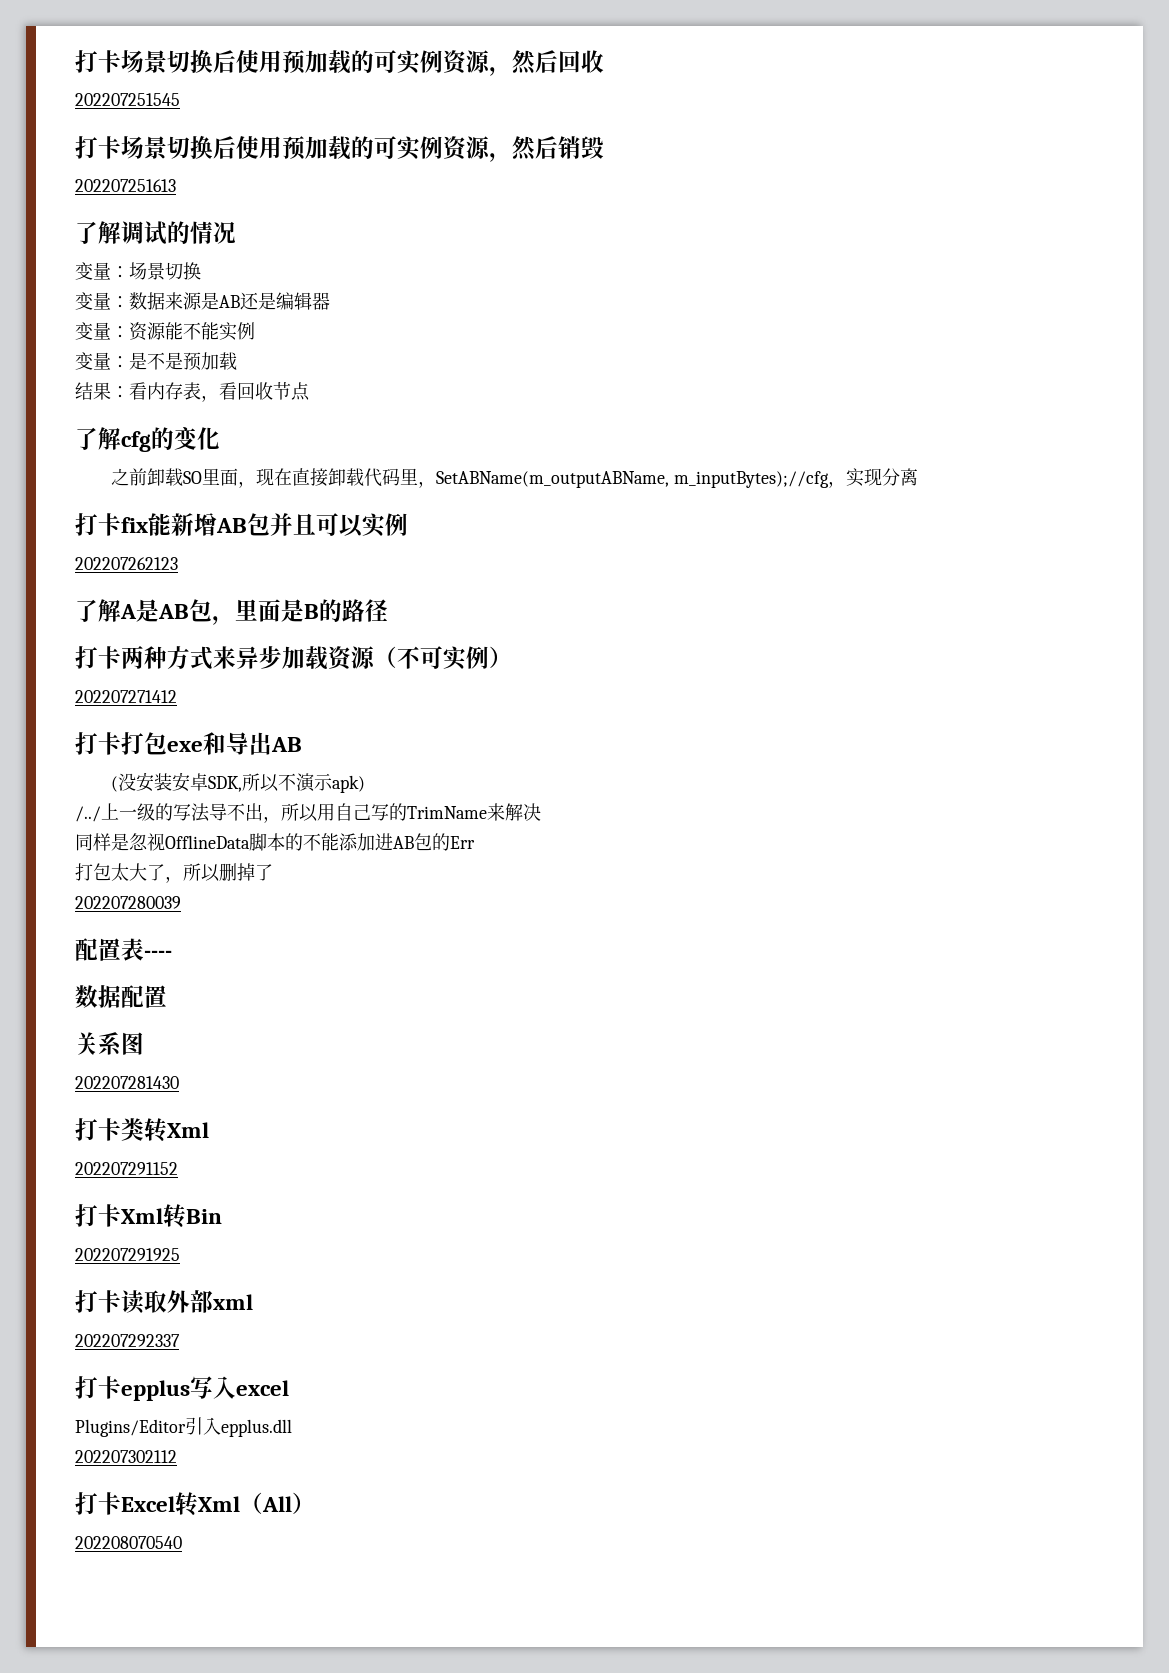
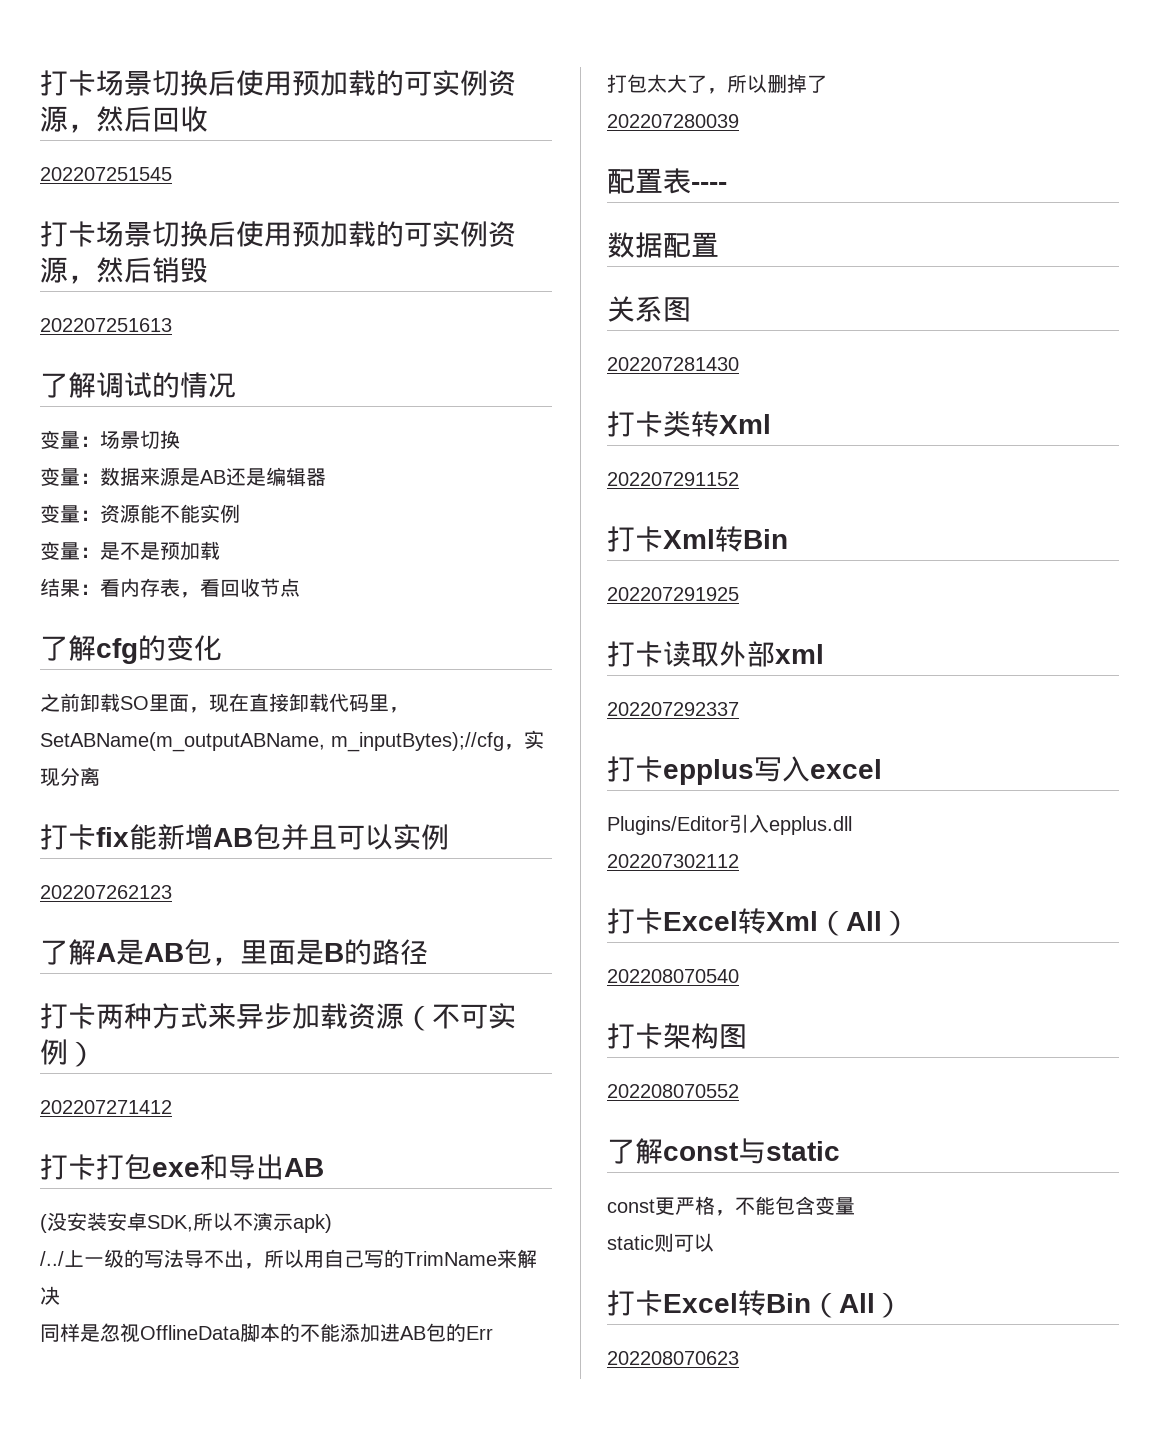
(182, 1542) none -> [607,1023,747,1049] [607,1084,739,1098] [607,1138,840,1164] [607,1196,855,1216] [607,1233,714,1252] [607,1290,903,1318] [607,1351,739,1365] // 打卡架构图 // 202208070552 // 了解const与static // const更严格，不能包含变量 // static则可以 // 打卡Excel转Bin（All） // 202208070623

